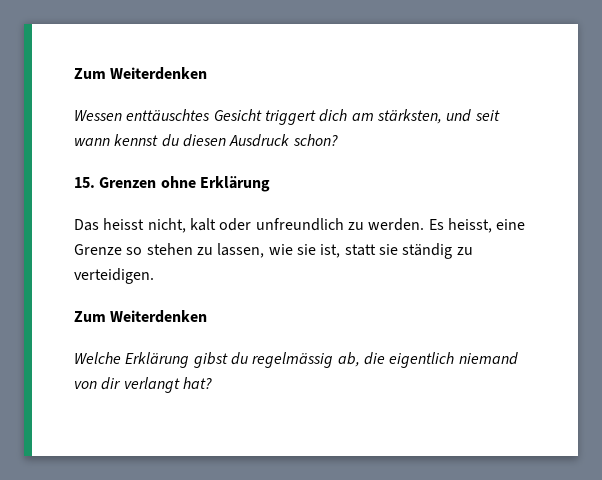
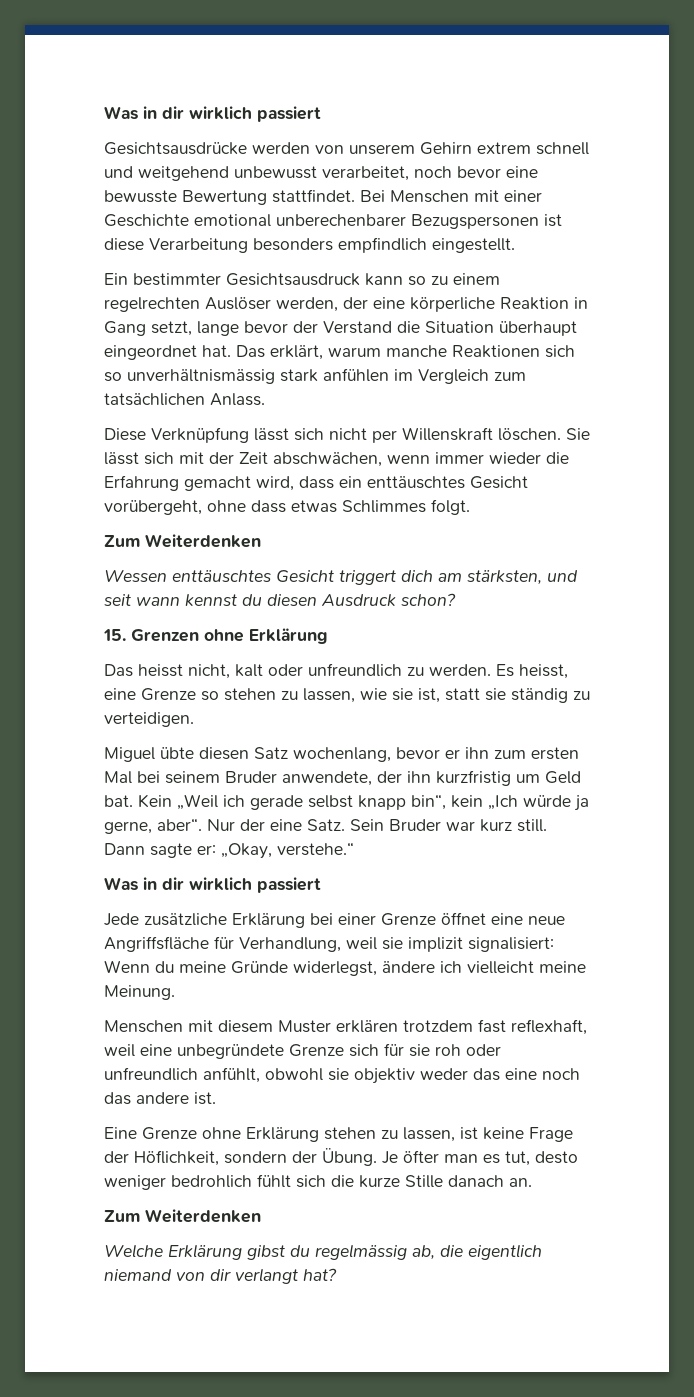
(74, 73) none -> [104,106,321,122] [104,142,589,155] [104,166,538,181] [104,189,542,205] [104,214,562,229] [104,237,515,253] [104,273,500,286] [104,297,588,312] [104,321,577,336] [104,345,575,360] [104,368,526,384] [104,393,265,406] [104,427,590,443] [104,452,569,467] [104,475,528,491] [104,499,470,515] Was in dir wirklich passiert // Gesichtsausdrücke werden von unserem Gehirn extrem schnell und weitgehend unbewusst verarbeitet, noch bevor eine bewusste Bewertung stattfindet. Bei Menschen mit einer Geschichte emotional unberechenbarer Bezugspersonen ist diese Verarbeitung besonders empfindlich eingestellt. // Ein bestimmter Gesichtsausdruck kann so zu einem regelrechten Auslöser werden, der eine körperliche Reaktion in Gang setzt, lange bevor der Verstand die Situation überhaupt eingeordnet hat. Das erklärt, warum manche Reaktionen sich so unverhältnismässig stark anfühlen im Vergleich zum tatsächlichen Anlass. // Diese Verknüpfung lässt sich nicht per Willenskraft löschen. Sie lässt sich mit der Zeit abschwächen, wenn immer wieder die Erfahrung gemacht wird, dass ein enttäuschtes Gesicht vorübergeht, ohne dass etwas Schlimmes folgt. //
(154, 276) none -> [104,747,579,762] [104,770,581,786] [104,794,589,811] [104,818,547,834] [104,842,354,859] [104,877,321,893] [104,912,565,928] [104,936,554,952] [104,960,586,976] [104,985,175,1000] [104,1019,587,1035] [104,1043,501,1059] [104,1067,580,1084] [104,1092,216,1105] [104,1127,573,1142] [104,1148,578,1166] [104,1174,532,1190] // Miguel übte diesen Satz wochenlang, bevor er ihn zum ersten Mal bei seinem Bruder anwendete, der ihn kurzfristig um Geld bat. Kein „Weil ich gerade selbst knapp bin“, kein „Ich würde ja gerne, aber“. Nur der eine Satz. Sein Bruder war kurz still. Dann sagte er: „Okay, verstehe.“ // Was in dir wirklich passiert // Jede zusätzliche Erklärung bei einer Grenze öffnet eine neue Angriffsfläche für Verhandlung, weil sie implizit signalisiert: Wenn du meine Gründe widerlegst, ändere ich vielleicht meine Meinung. // Menschen mit diesem Muster erklären trotzdem fast reflexhaft, weil eine unbegründete Grenze sich für sie roh oder unfreundlich anfühlt, obwohl sie objektiv weder das eine noch das andere ist. // Eine Grenze ohne Erklärung stehen zu lassen, ist keine Frage der Höflichkeit, sondern der Übung. Je öfter man es tut, desto weniger bedrohlich fühlt sich die kurze Stille danach an.

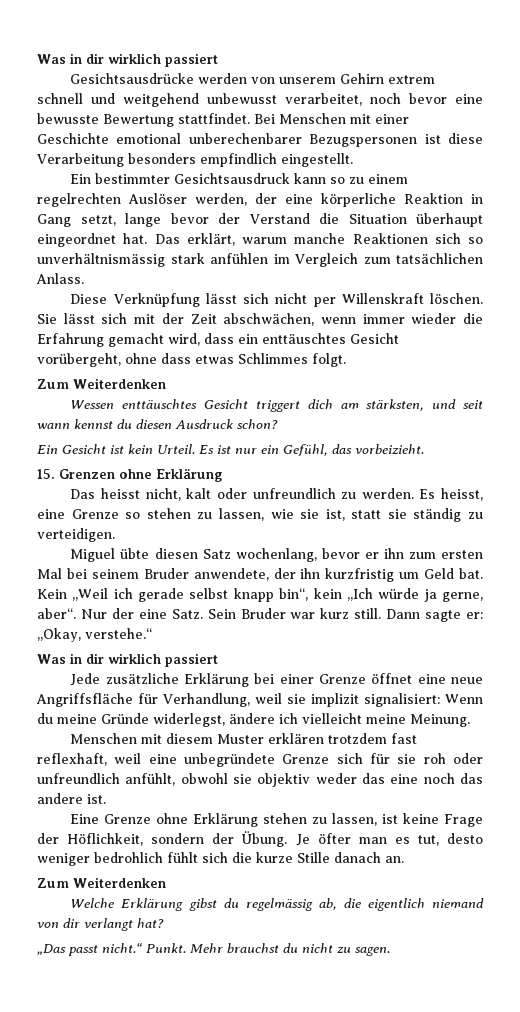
(456, 599) none -> [37,444,424,456] // Ein Gesicht ist kein Urteil. Es ist nur ein Gefühl, das vorbeizieht.
(337, 1274) none -> [37,943,390,956] // „Das passt nicht.“ Punkt. Mehr brauchst du nicht zu sagen.

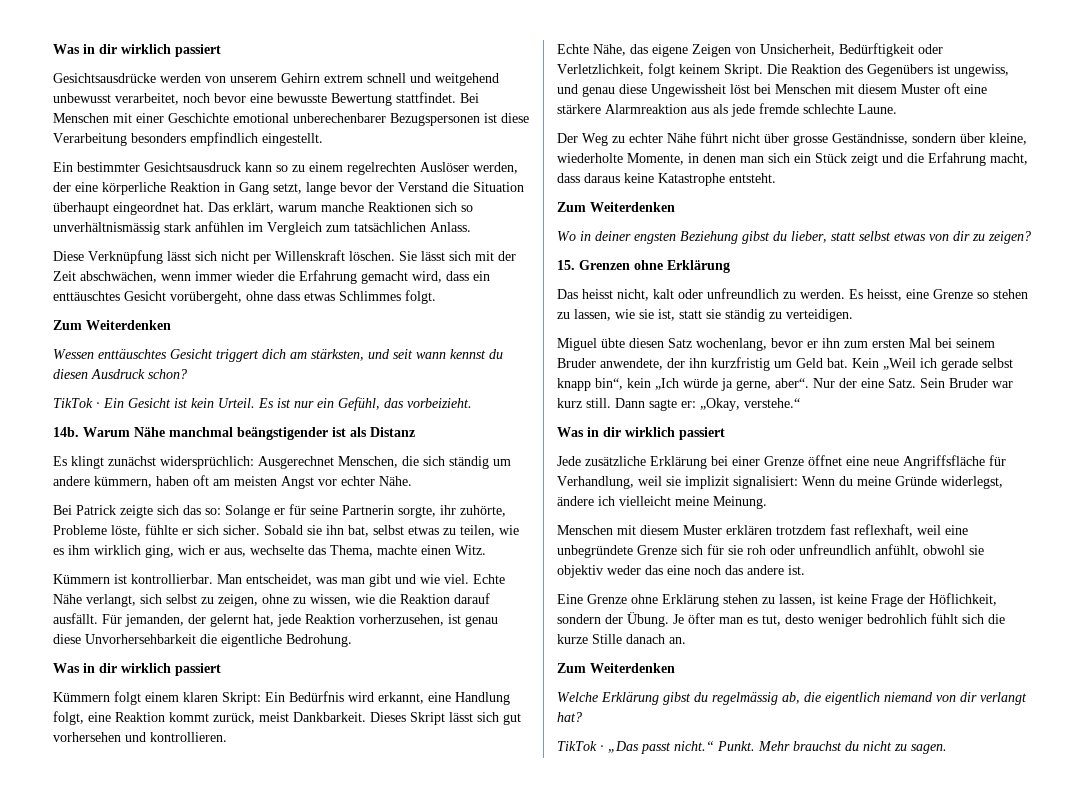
(278, 424) none -> [53,398,100,408] TikTok ·
(424, 449) none -> [53,427,415,440] [53,456,511,469] [53,475,412,489] [53,504,506,518] [53,524,519,537] [53,545,486,558] [53,574,505,587] [53,593,490,607] [53,613,498,627] [53,634,352,647] [53,663,221,676] [53,691,510,705] [53,711,521,725] [53,732,227,742] [557,43,943,57] [557,63,1009,77] [557,83,987,97] [557,103,897,117] [557,132,1027,146] [557,152,1028,166] [557,173,776,186] [557,202,675,212] [557,231,1031,244] // 14b. Warum Nähe manchmal beängstigender ist als Distanz // Es klingt zunächst widersprüchlich: Ausgerechnet Menschen, die sich ständig um andere kümmern, haben oft am meisten Angst vor echter Nähe. // Bei Patrick zeigte sich das so: Solange er für seine Partnerin sorgte, ihr zuhörte, Probleme löste, fühlte er sich sicher. Sobald sie ihn bat, selbst etwas zu teilen, wie es ihm wirklich ging, wich er aus, wechselte das Thema, machte einen Witz. // Kümmern ist kontrollierbar. Man entscheidet, was man gibt und wie viel. Echte Nähe verlangt, sich selbst zu zeigen, ohne zu wissen, wie die Reaktion darauf ausfällt. Für jemanden, der gelernt hat, jede Reaktion vorherzusehen, ist genau diese Unvorhersehbarkeit die eigentliche Bedrohung. // Was in dir wirklich passiert // Kümmern folgt einem klaren Skript: Ein Bedürfnis wird erkannt, eine Handlung folgt, eine Reaktion kommt zurück, meist Dankbarkeit. Dieses Skript lässt sich gut vorhersehen und kontrollieren. // Echte Nähe, das eigene Zeigen von Unsicherheit, Bedürftigkeit oder Verletzlichkeit, folgt keinem Skript. Die Reaktion des Gegenübers ist ungewiss, und genau diese Ungewissheit löst bei Menschen mit diesem Muster oft eine stärkere Alarmreaktion aus als jede fremde schlechte Laune. // Der Weg zu echter Nähe führt nicht über grosse Geständnisse, sondern über kleine, wiederholte Momente, in denen man sich ein Stück zeigt und die Erfahrung macht, dass daraus keine Katastrophe entsteht. // Zum Weiterdenken // Wo in deiner engsten Beziehung gibst du lieber, statt selbst etwas von dir zu zeigen?
(164, 923) none -> [557,741,604,751] TikTok ·

